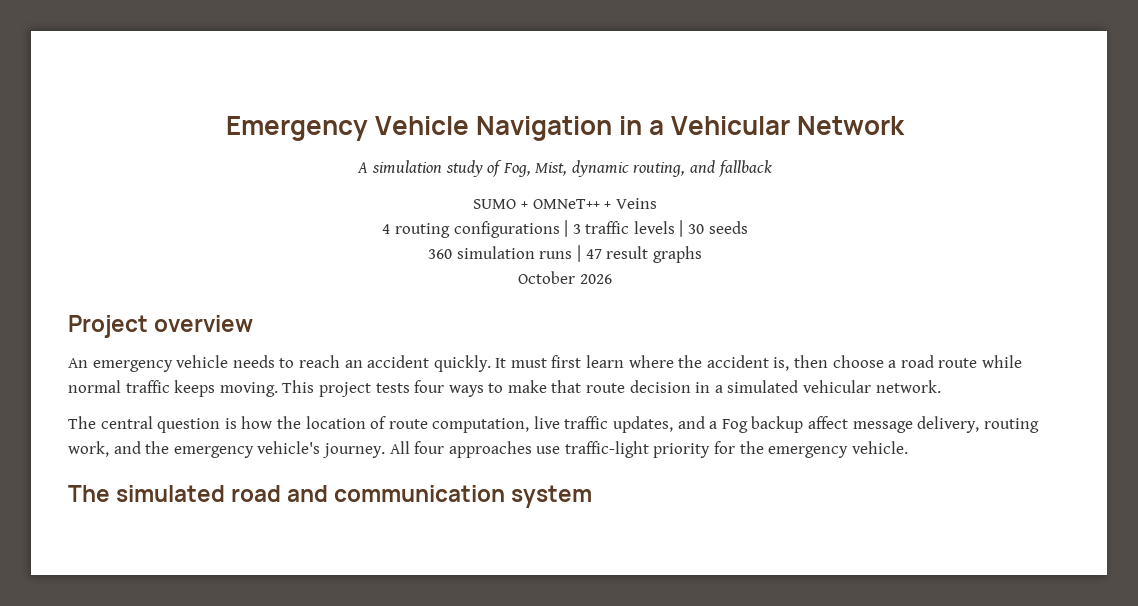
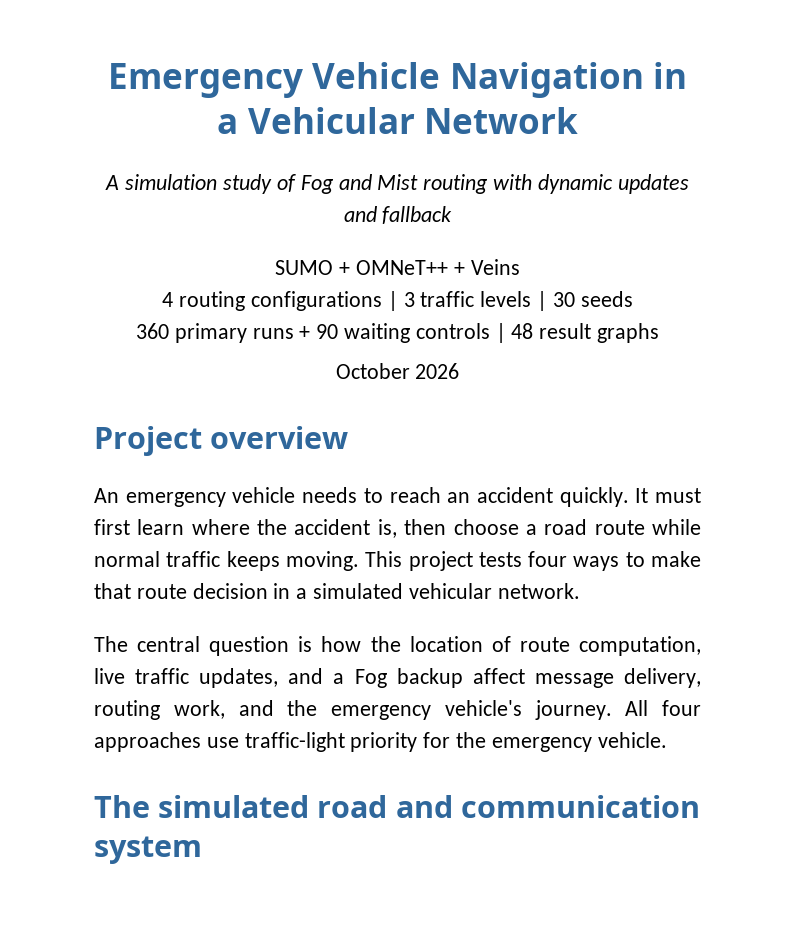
[502,160,686,177] Fog, Mist, dynamic routing, -> [300,174,689,194] Fog and Mist routing with dynamic updates
[456,245,602,262] simulation runs | 47 -> [174,323,534,343] primary runs + 90 waiting controls | 48

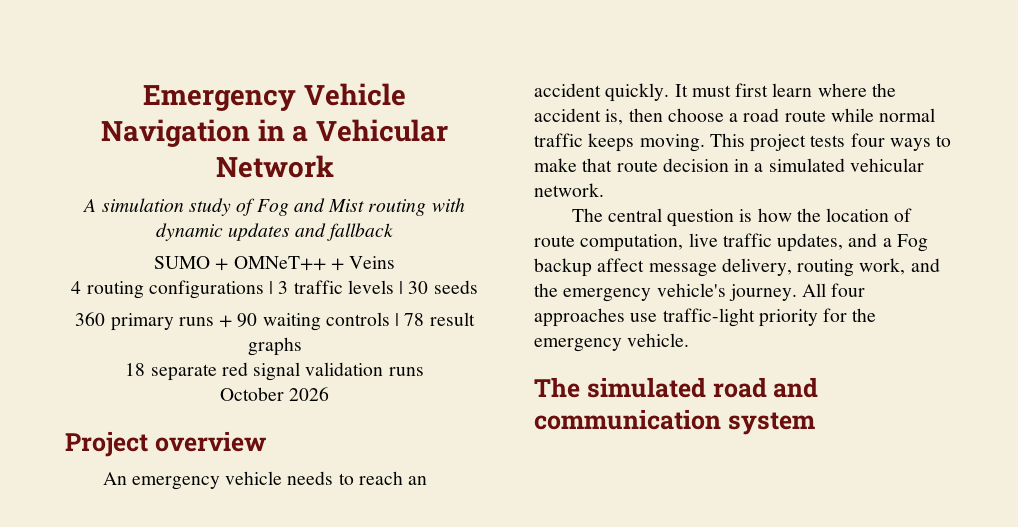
[511,323,534,339] 48 -> [404,313,425,326] 78
(660, 333) none -> [125,362,424,381] // 18 separate red signal validation runs

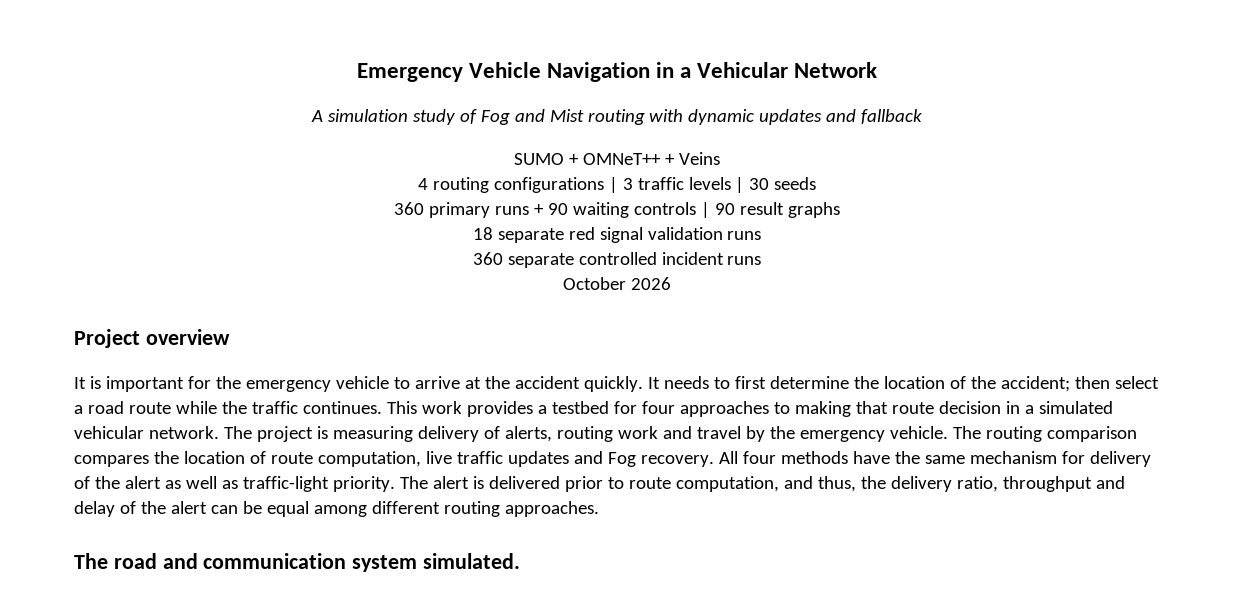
[404,313,425,326] 78 -> [714,203,735,215] 90
(424, 371) none -> [472,252,762,268] // 360 separate controlled incident runs
[102,471,428,490] [534,83,896,102] [534,108,936,125] [534,133,952,152] [534,158,577,172] An emergency vehicle needs to reach an accident quickly. It must first learn where the accident is, then choose a road route while normal traffic keeps moving. This project tests four ways to make -> [74,376,1159,392] [74,401,851,417] It is important for the emergency vehicle to arrive at the accident quickly. It needs to first determine the location of the accident; then select a road route while the traffic continues. This work provides a testbed for four approaches to making
[571,208,792,227] // The central question is how -> [223,426,1137,442] [74,455,149,467] The project is measuring delivery of alerts, routing work and travel by the emergency vehicle. The routing comparison compares
[777,233,928,252] [534,258,940,277] [534,283,866,302] [534,308,877,327] [534,333,690,352] [534,377,706,398] updates, and a Fog backup affect message delivery, routing work, and the emergency vehicle's journey. All four approaches use traffic-light priority for the emergency vehicle. // The simulated -> [507,451,1151,467] [74,476,1125,492] [74,501,599,517] [74,553,108,569] updates and Fog recovery. All four methods have the same mechanism for delivery of the alert as well as traffic-light priority. The alert is delivered prior to route computation, and thus, the delivery ratio, throughput and delay of the alert can be equal among different routing approaches. // The
(815, 423) none -> [423,553,521,569] simulated.

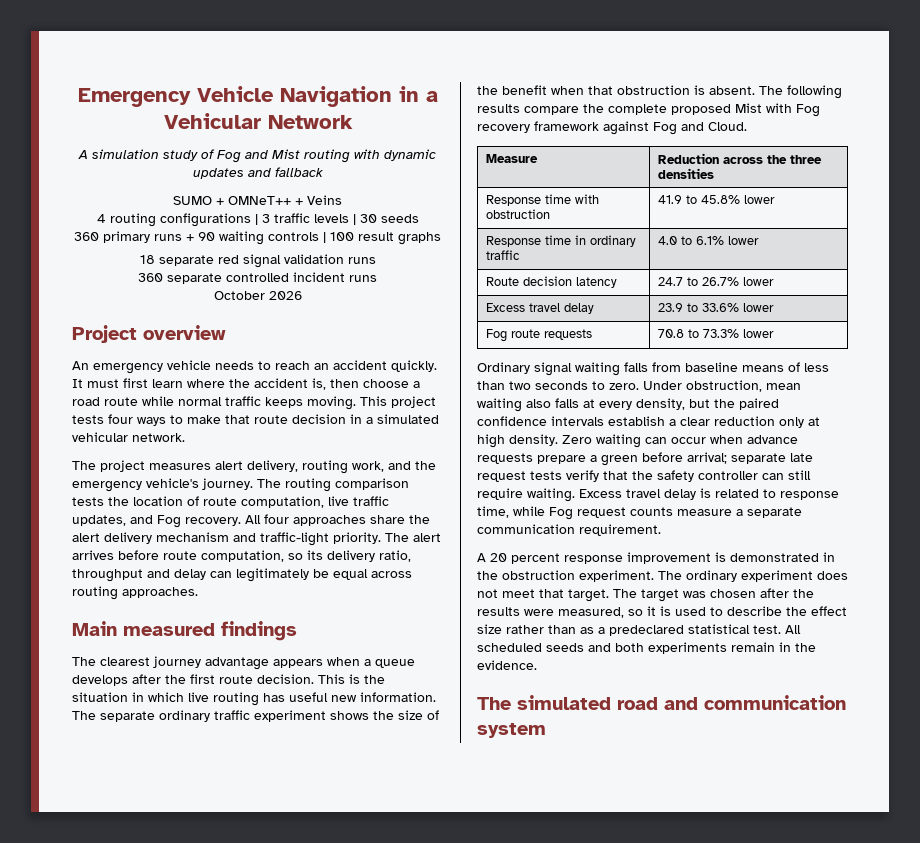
[714,203,735,215] 90 -> [330,232,354,241] 100
[74,376,1159,392] [74,401,851,417] It is important for the emergency vehicle to arrive at the accident quickly. It needs to first determine the location of the accident; then select a road route while the traffic continues. This work provides a testbed for four approaches to making -> [72,360,437,374] [72,378,420,390] [72,396,436,410] [72,414,221,426] An emergency vehicle needs to reach an accident quickly. It must first learn where the accident is, then choose a road route while normal traffic keeps moving. This project tests four ways to make
(219, 432) none -> (185, 437) //
[316,426,948,442] is measuring delivery of alerts, routing work and travel by the emergency vehicle. -> [149,460,436,474] [72,478,253,492] measures alert delivery, routing work, and the emergency vehicle's journey.
[74,455,149,467] compares -> [72,497,104,506] tests
[507,451,569,467] updates -> [72,515,126,526] updates,
[780,451,1151,467] [74,476,886,492] methods have the same mechanism for delivery of the alert as well as traffic-light priority. The alert is delivered prior to route computation, and thus, the -> [293,515,430,526] [72,532,441,546] [72,550,323,562] approaches share the alert delivery mechanism and traffic-light priority. The alert arrives before route computation, so its
[119,501,599,517] [74,553,108,569] of the alert can be equal among different routing approaches. // The -> [210,568,412,582] [72,586,198,600] [72,621,297,641] [72,656,415,670] [72,674,385,686] [72,692,436,706] [72,710,439,722] [477,85,842,99] [477,103,820,117] [477,121,747,135] [485,154,538,163] [657,153,822,164] [657,168,714,179] [485,194,599,206] [485,209,550,219] [657,195,775,204] [485,235,636,247] [485,250,520,260] [657,236,759,245] [485,276,617,288] [657,277,774,286] [485,303,594,314] [657,303,774,312] [485,329,592,342] [657,329,774,338] [477,362,829,376] [477,380,801,392] [477,398,779,412] [477,416,820,428] [477,434,798,448] [477,452,813,466] [477,470,811,482] [477,488,839,502] [477,506,802,520] [477,524,661,536] [477,552,835,564] [477,570,848,582] [477,588,814,602] [477,606,847,618] [477,624,801,636] [477,642,816,654] [477,660,537,670] [477,695,611,710] can legitimately be equal across routing approaches. // Main measured findings // The clearest journey advantage appears when a queue develops after the first route decision. This is the situation in which live routing has useful new information. The separate ordinary traffic experiment shows the size of the benefit when that obstruction is absent. The following results compare the complete proposed Mist with Fog recovery framework against Fog and Cloud. // Measure | Reduction across the three densities // Response time with obstruction | 41.9 to 45.8% lower // Response time in ordinary traffic | 4.0 to 6.1% lower // Route decision latency | 24.7 to 26.7% lower // Excess travel delay | 23.9 to 33.6% lower // Fog route requests | 70.8 to 73.3% lower // Ordinary signal waiting falls from baseline means of less than two seconds to zero. Under obstruction, mean waiting also falls at every density, but the paired confidence intervals establish a clear reduction only at high density. Zero waiting can occur when advance requests prepare a green before arrival; separate late request tests verify that the safety controller can still require waiting. Excess travel delay is related to response time, while Fog request counts measure a separate communication requirement. // A 20 percent response improvement is demonstrated in the obstruction experiment. The ordinary experiment does not meet that target. The target was chosen after the results were measured, so it is used to describe the effect size rather than as a predeclared statistical test. All scheduled seeds and both experiments remain in the evidence. // The simulated
[423,553,521,569] simulated. -> (546, 730) none

